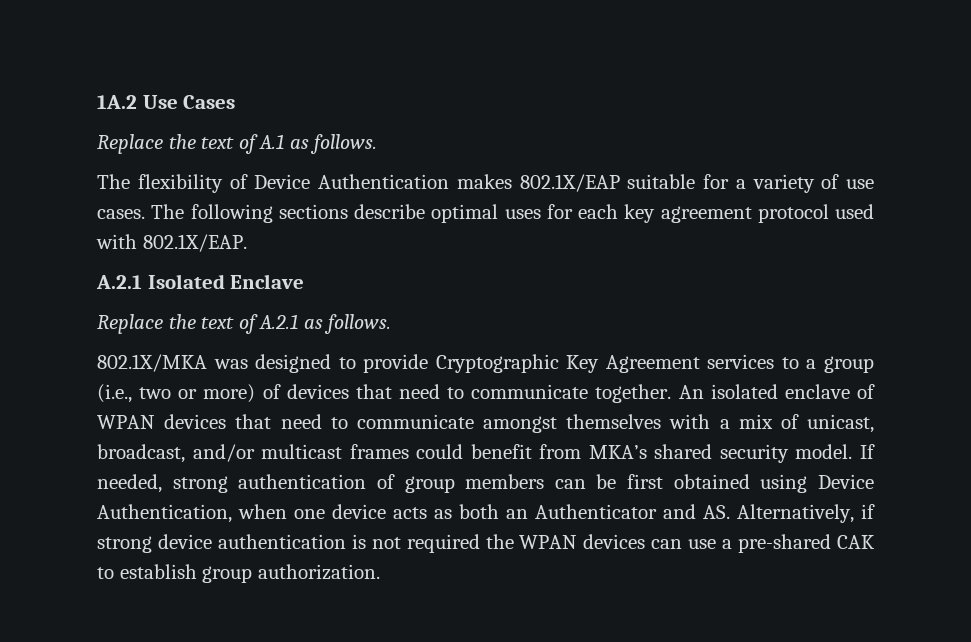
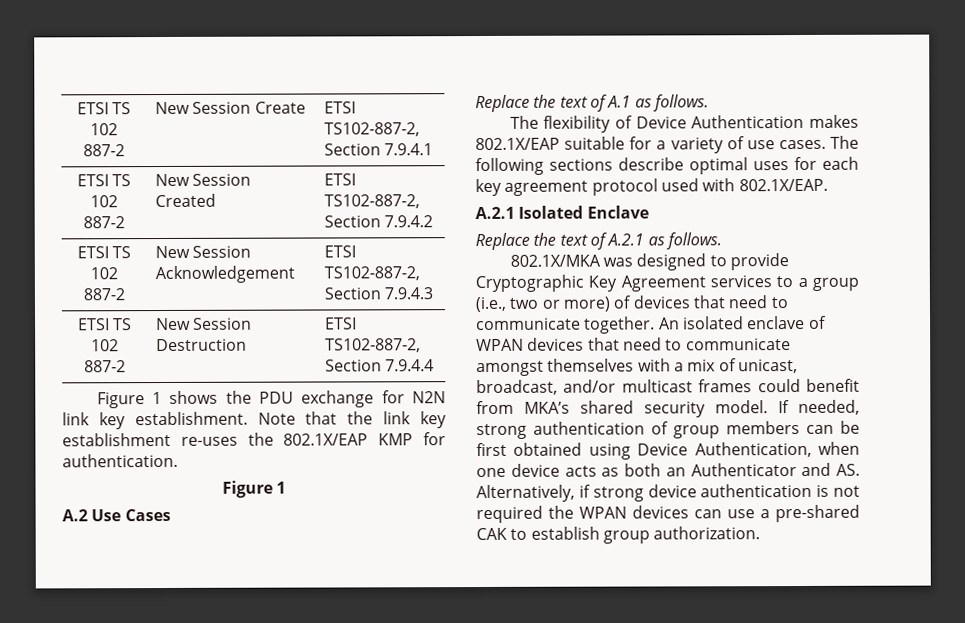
[97,95,137,109] 1A.2 -> [76,102,132,115] [90,123,118,136] [83,144,125,157] [155,101,306,115] [324,101,357,114] [324,122,421,137] [324,143,434,156] [76,174,132,187] [90,195,118,208] [83,216,125,229] [155,173,252,187] [155,193,217,208] [324,173,357,186] [324,194,421,209] [324,215,434,228] [76,246,132,259] [90,267,118,280] [83,288,125,301] [155,245,252,259] [155,265,296,284] [324,245,357,258] [324,266,421,281] [324,287,434,300] [77,318,133,331] [91,339,119,352] [84,360,126,373] [156,317,253,331] [156,338,248,352] [325,317,358,330] [325,338,422,353] [325,359,435,372] [96,390,446,409] [62,411,447,430] [62,432,446,447] [62,453,178,468] [221,480,287,498] [62,509,88,522] ETSI TS 102 887-2 | New Session Create | ETSI TS102-887-2, Section 7.9.4.1 // ETSI TS 102 887-2 | New Session Created | ETSI TS102-887-2, Section 7.9.4.2 // ETSI TS 102 887-2 | New Session Acknowledgement | ETSI TS102-887-2, Section 7.9.4.3 // ETSI TS 102 887-2 | New Session Destruction | ETSI TS102-887-2, Section 7.9.4.4 // Figure 1 shows the PDU exchange for N2N link key establishment. Note that the link key establishment re-uses the 802.1X/EAP KMP for authentication. // Figure 1 // A.2

